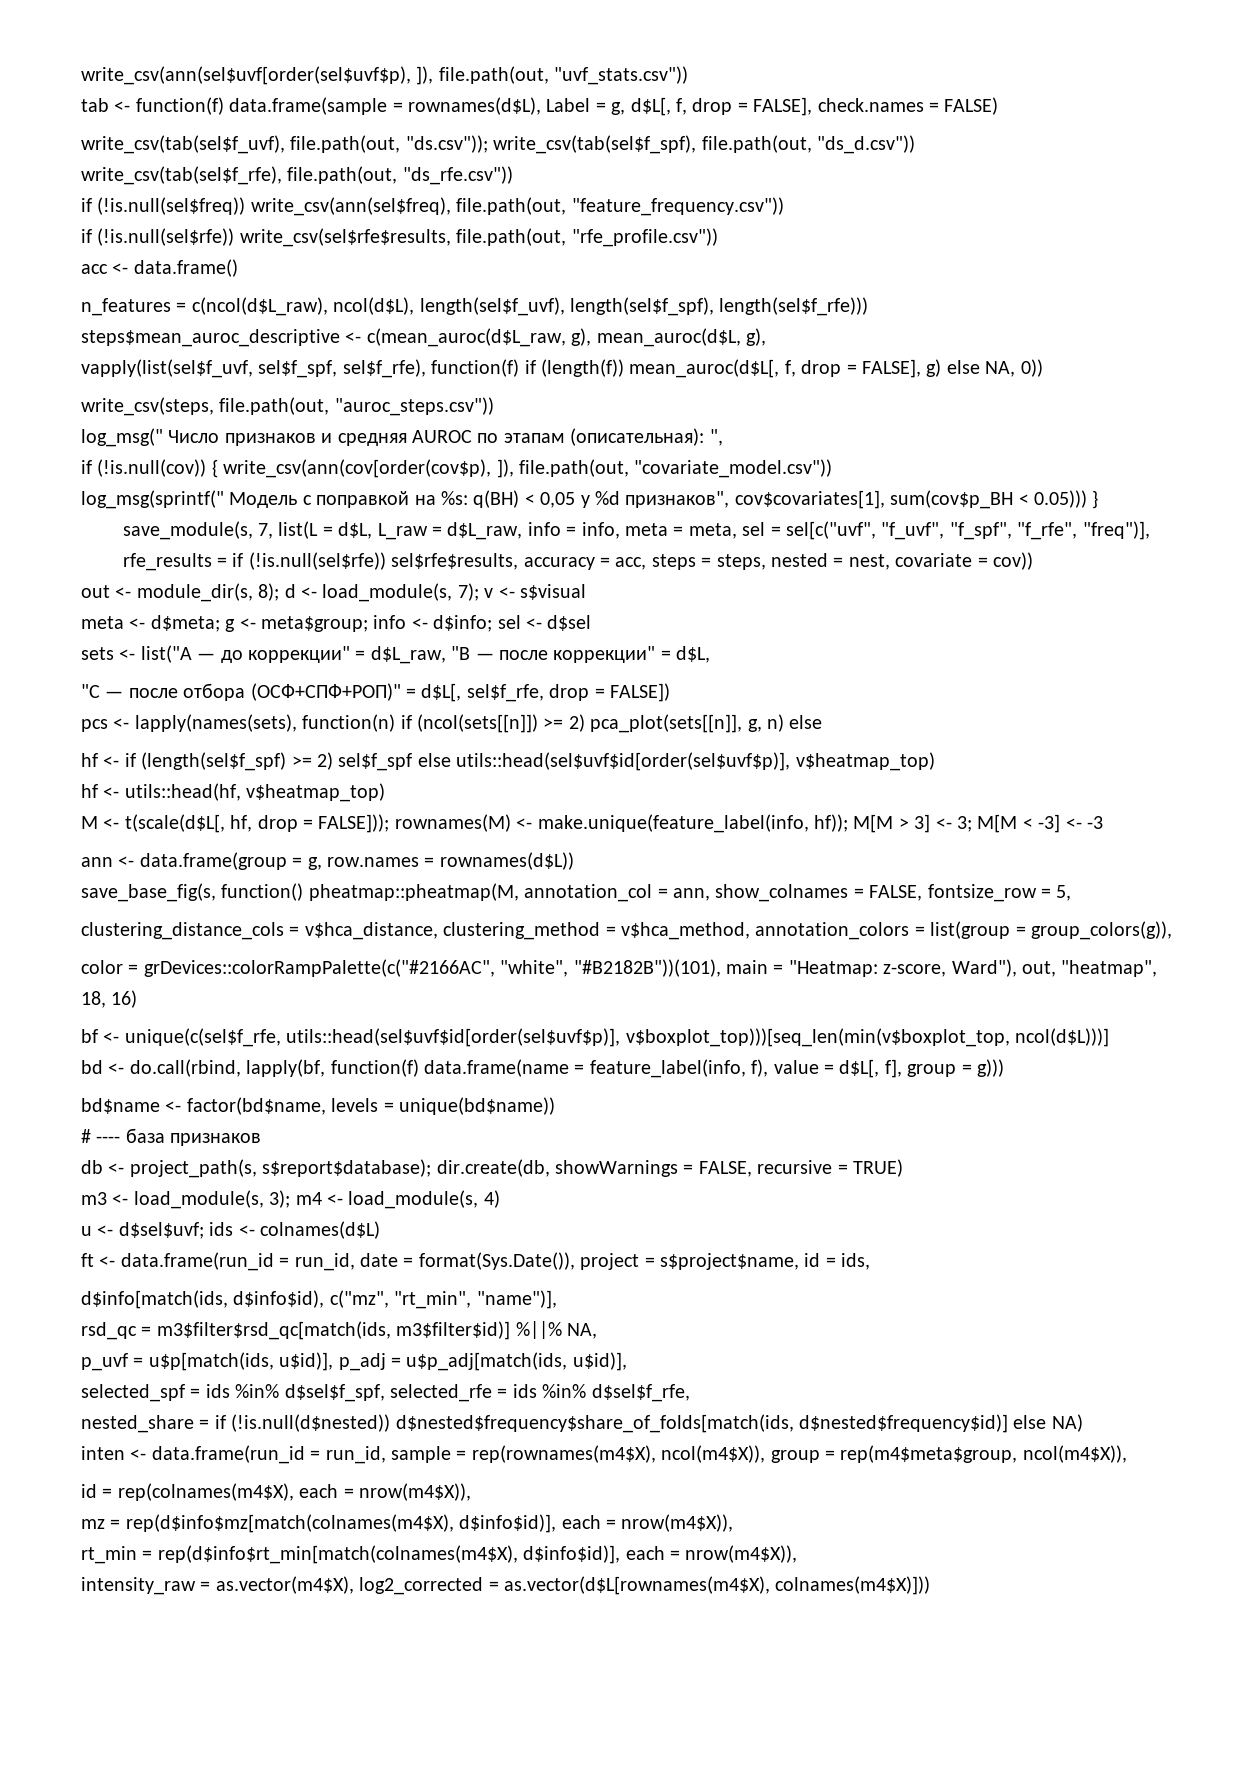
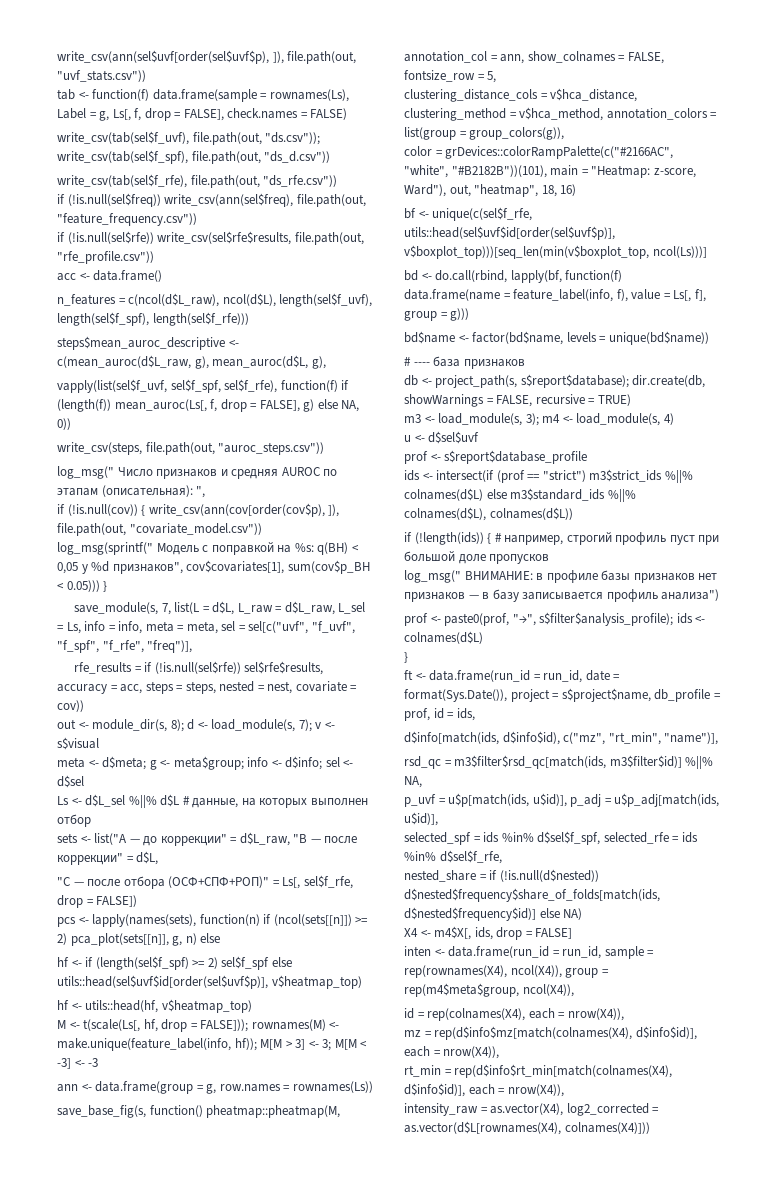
[408,97,541,115] rownames(d$L), -> [269,89,349,102] rownames(Ls),
[630,97,671,116] d$L[, -> [112,109,131,121] Ls[,
[629,359,780,378] mean_auroc(d$L[, -> [114,399,207,412] mean_auroc(Ls[,
(523, 531) none -> [338,602,366,614] [57,622,81,634] L_sel = Ls,
(592, 623) none -> [57,794,368,809] [57,814,91,827] // Ls <- d$L_sel %||% d$L # данные, на которых выполнен отбор
[421,683,462,702] d$L[, -> [282,877,301,889] Ls[,
[124,814,225,833] t(scale(d$L[, -> [83,1019,141,1032] t(scale(Ls[,
[439,852,574,870] rownames(d$L)) -> [292,1081,373,1093] rownames(Ls))
[1015,1028,1109,1047] ncol(d$L)))] -> [652,246,707,258] ncol(Ls)))]
[839,1059,880,1078] d$L[, -> [673,290,692,302] Ls[,
[118,1222,204,1239] d$sel$uvf; -> [428,431,480,444] [404,450,588,464] [404,469,693,484] [404,488,636,503] [404,507,573,521] [404,532,720,545] [404,551,550,564] [404,570,718,583] [404,589,720,602] [404,612,674,626] d$sel$uvf // prof <- s$report$database_profile // ids <- intersect(if (prof == "strict") m3$strict_ids %||% colnames(d$L) else m3$standard_ids %||% colnames(d$L), colnames(d$L)) // if (!length(ids)) { # например, строгий профиль пуст при большой доле пропусков // log_msg(" ВНИМАНИЕ: в профиле базы признаков нет признаков — в базу записывается профиль анализа") // prof <- paste0(prof, "→", s$filter$analysis_profile);
(380, 1230) none -> [404,652,408,663] // }
(799, 1261) none -> [654,689,721,702] [404,708,430,721] db_profile = prof,
(1083, 1423) none -> [404,926,573,940] // X4 <- m4$X[, ids, drop = FALSE]
[471,1445,766,1463] rep(rownames(m4$X), ncol(m4$X)), -> [404,965,562,978] rep(rownames(X4), ncol(X4)),
[1022,1445,1127,1463] [81,1483,471,1501] ncol(m4$X)), // id = rep(colnames(m4$X), each = nrow(m4$X)), -> [522,984,574,997] [404,1008,624,1021] ncol(X4)), // id = rep(colnames(X4), each = nrow(X4)),
[125,1514,734,1533] rep(d$info$mz[match(colnames(m4$X), d$info$id)], each = nrow(m4$X)), -> [434,1026,697,1040] [404,1046,500,1059] rep(d$info$mz[match(colnames(X4), d$info$id)], each = nrow(X4)),
[157,1545,798,1564] rep(d$info$rt_min[match(colnames(m4$X), d$info$id)], each = nrow(m4$X)), -> [454,1064,673,1078] [404,1083,564,1097] rep(d$info$rt_min[match(colnames(X4), d$info$id)], each = nrow(X4)),
[215,1576,354,1594] as.vector(m4$X), -> [490,1103,564,1116] as.vector(X4),
[503,1576,931,1595] as.vector(d$L[rownames(m4$X), colnames(m4$X)])) -> [404,1121,650,1135] as.vector(d$L[rownames(X4), colnames(X4)]))

